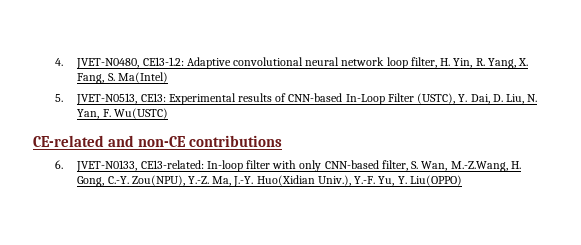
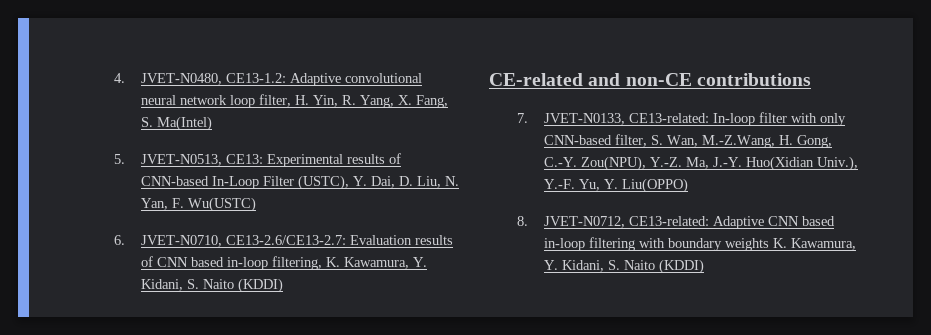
(168, 113) none -> [113,235,454,247] [141,256,428,270] [141,278,284,293] // 6. JVET-N0710, CE13-2.6/CE13-2.7: Evaluation results of CNN based in-loop filtering, K. Kawamura, Y. Kidani, S. Naito (KDDI)
[55,160,64,169] 6. -> [516,113,528,123] 7.
(462, 180) none -> [516,216,836,229] [544,237,857,251] [544,259,705,274] // 8. JVET-N0712, CE13-related: Adaptive CNN based in-loop filtering with boundary weights K. Kawamura, Y. Kidani, S. Naito (KDDI)

